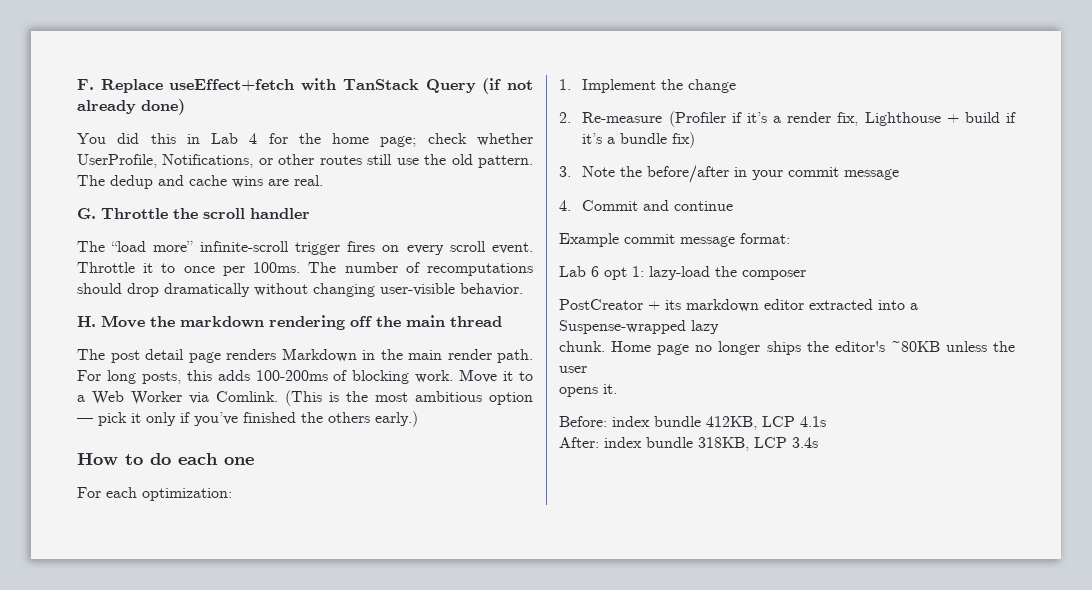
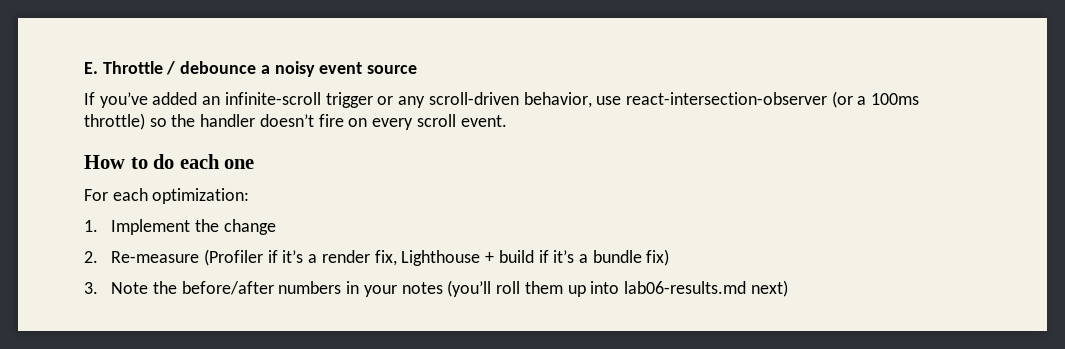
[77,78,533,94] [77,99,185,115] [77,133,533,147] [77,154,534,168] [77,175,323,189] [77,208,310,219] [77,241,533,255] [77,262,533,276] [77,283,523,297] [77,315,502,330] [77,348,533,363] [77,369,534,384] [77,390,533,406] [77,411,418,427] F. Replace useEffect+fetch with TanStack Query (if not already done) // You did this in Lab 4 for the home page; check whether UserProfile, Notifications, or other routes still use the old pattern. The dedup and cache wins are real. // G. Throttle the scroll handler // The “load more” infinite-scroll trigger fires on every scroll event. Throttle it to once per 100ms. The number of recomputations should drop dramatically without changing user-visible behavior. // H. Move the markdown rendering off the main thread // The post detail page renders Markdown in the main render path. For long posts, this adds 100-200ms of blocking work. Move it to a Web Worker via Comlink. (This is the most ambitious option — pick it only if you’ve finished the others early.) -> [84,61,418,77] [84,91,920,108] [84,113,507,130] E. Throttle / debounce a noisy event source // If you’ve added an infinite-scroll trigger or any scroll-driven behavior, use react-intersection-observer (or a 100ms throttle) so the handler doesn’t fire on every scroll event.
(730, 174) none -> [278,281,342,294] numbers
[788,167,900,180] [559,200,734,211] [559,233,790,247] [559,266,806,280] [559,299,918,312] [559,320,719,334] [559,341,1015,355] [559,366,587,373] [559,384,617,397] [559,416,826,430] [559,437,818,451] commit message // 4. Commit and continue // Example commit message format: // Lab 6 opt 1: lazy-load the composer // PostCreator + its markdown editor extracted into a Suspense-wrapped lazy // chunk. Home page no longer ships the editor's ~80KB unless the user // opens it. // Before: index bundle 412KB, LCP 4.1s // After: index bundle 318KB, LCP 3.4s -> [401,280,788,297] notes (you’ll roll them up into lab06-results.md next)

